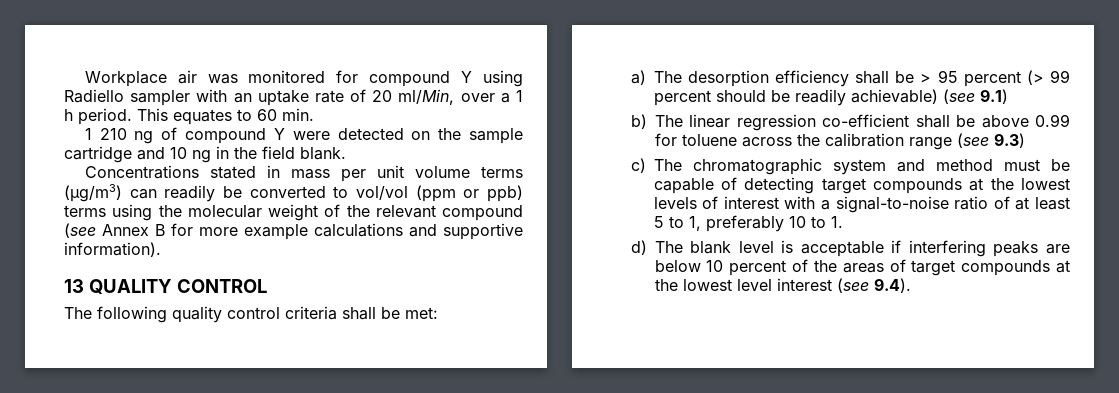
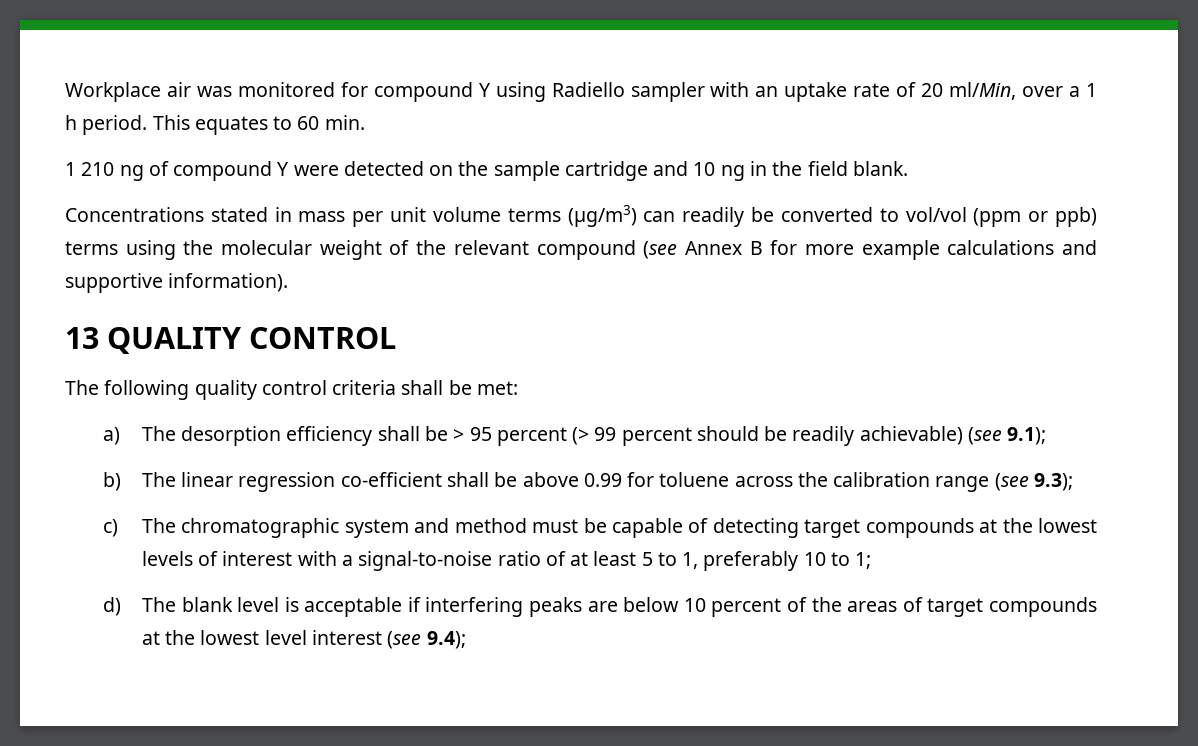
[979,89,1008,104] 9.1) -> [1007,427,1047,445] 9.1);
[993,133,1025,148] 9.3) -> [1033,473,1073,491] 9.3);
[830,216,843,228] 1. -> [855,552,872,569] 1;
[873,278,911,293] 9.4). -> [426,631,466,649] 9.4);

